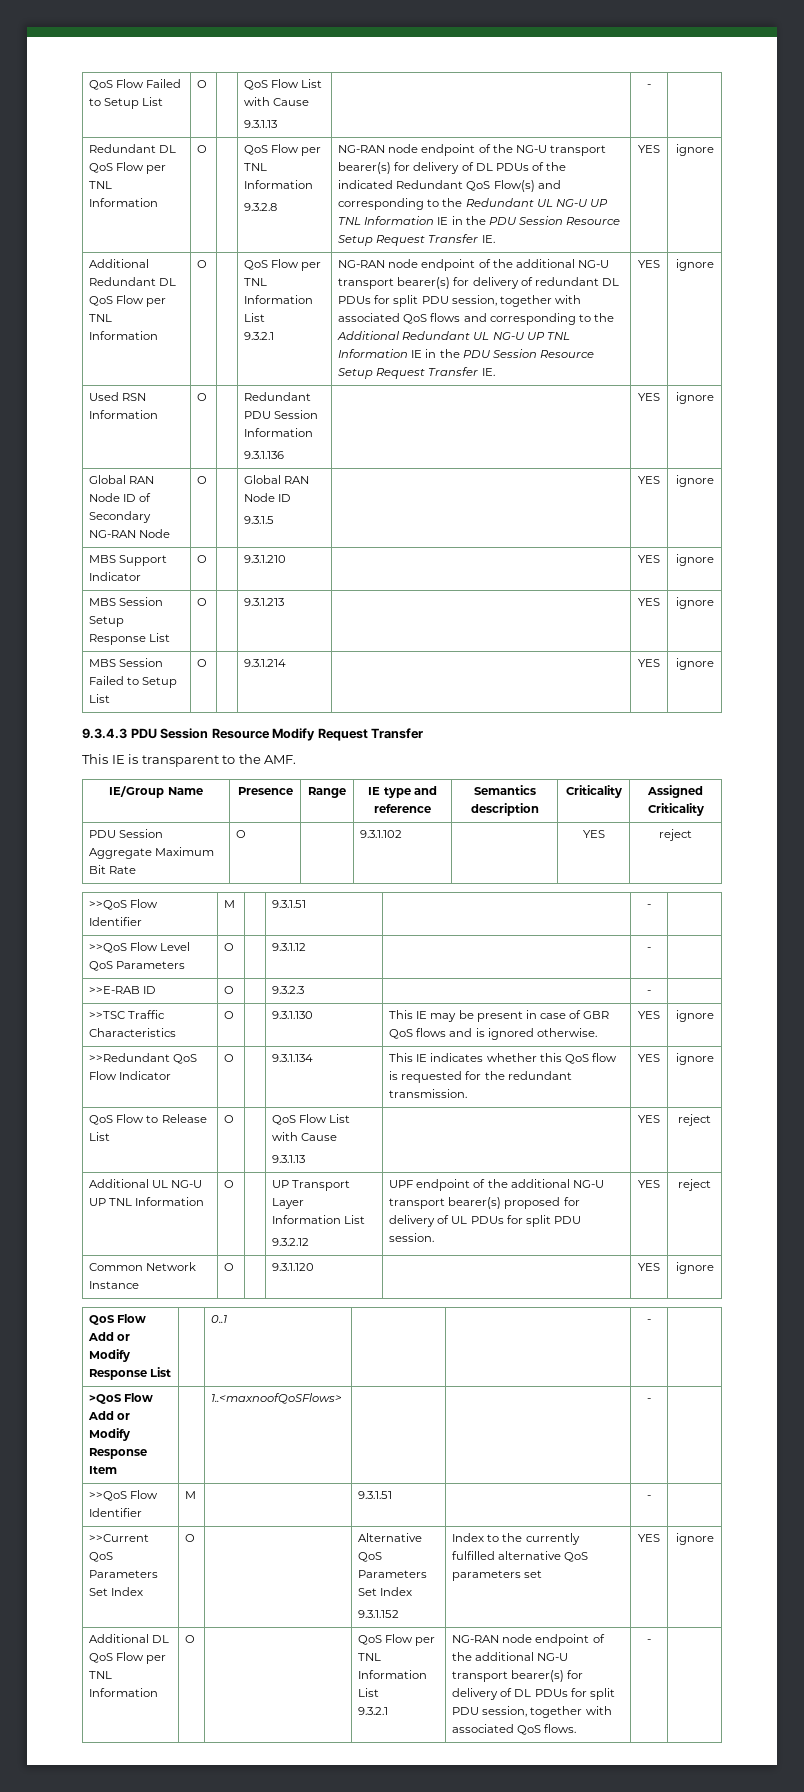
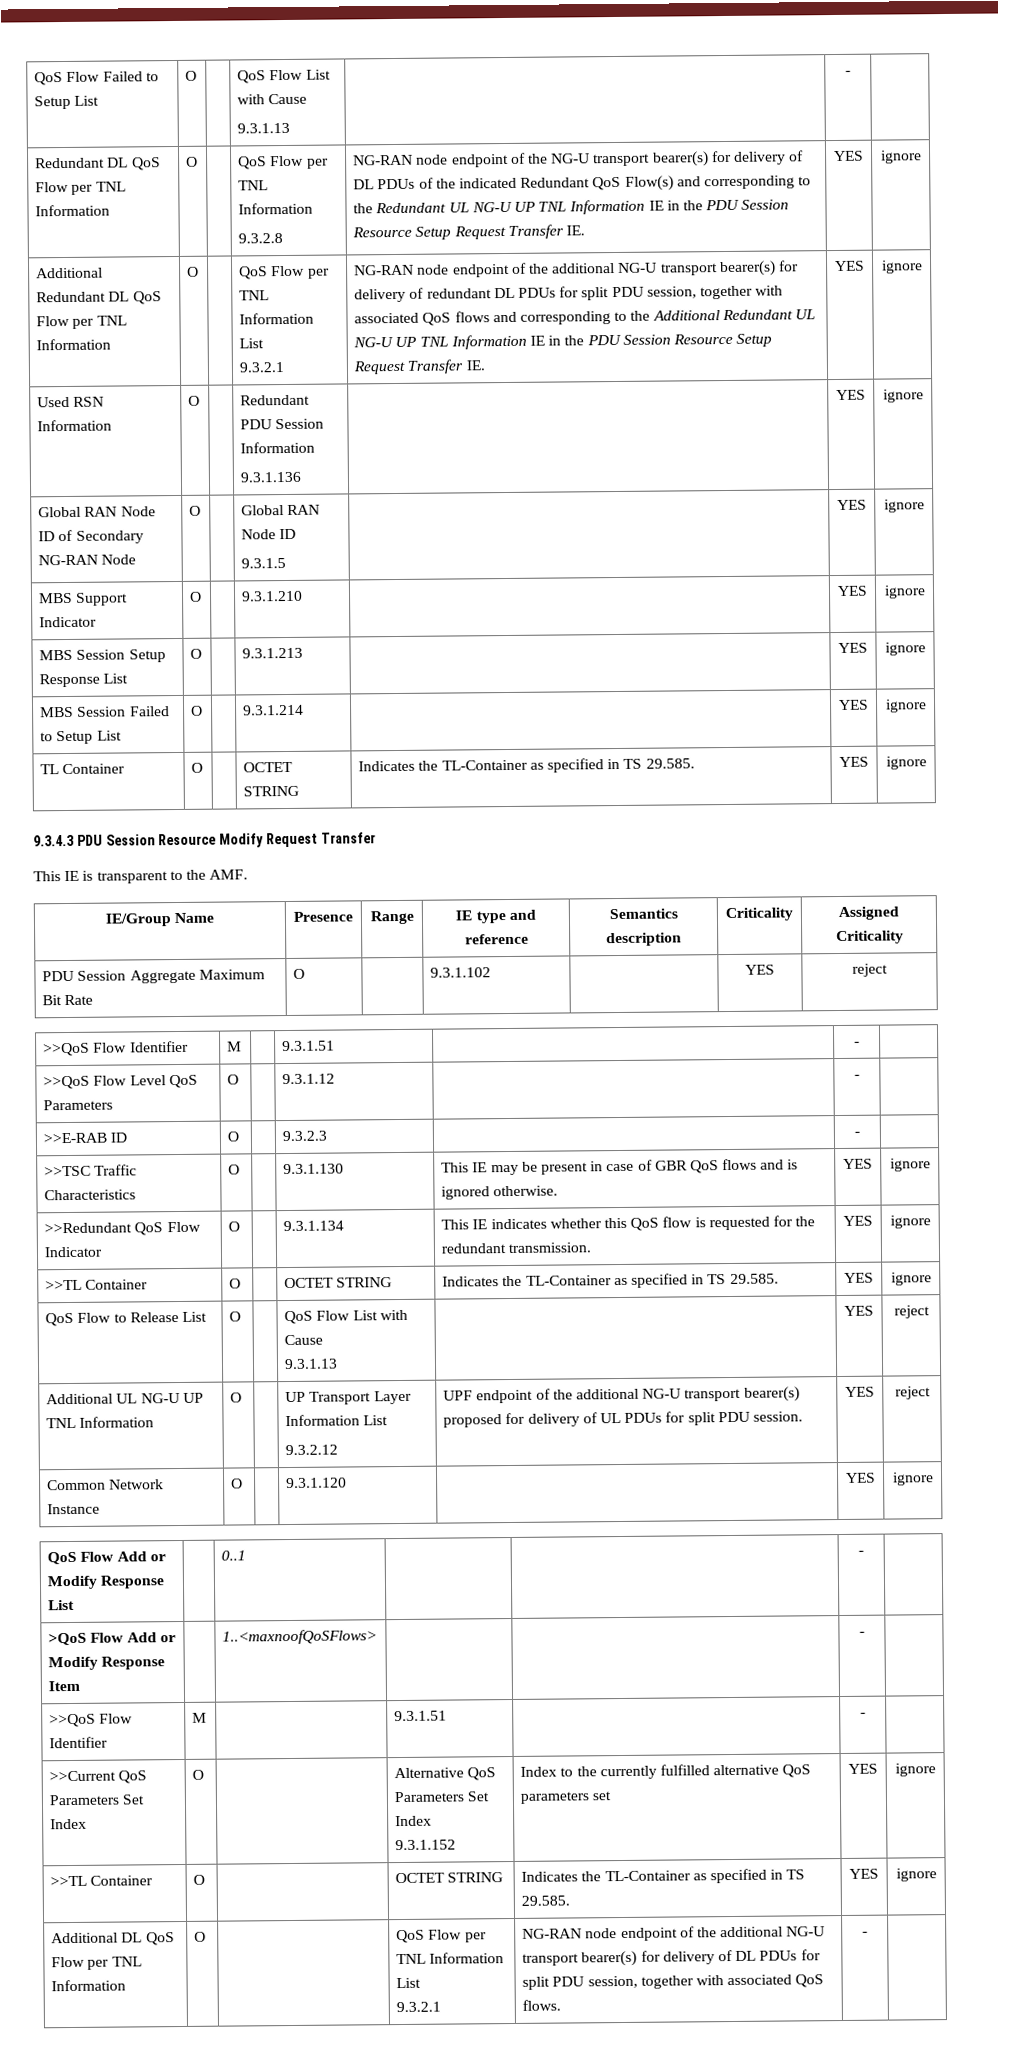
(714, 664) none -> [40,763,126,775] [191,762,204,773] [243,761,294,773] [243,785,300,797] [358,758,695,773] [839,756,869,767] [885,756,927,770] // TL Container | O | | OCTET STRING | Indicates the TL-Container as specified in TS 29.585. | YES | ignore
(714, 1059) none -> [45,1279,149,1291] [229,1278,242,1289] [284,1277,393,1289] [442,1273,779,1288] [844,1272,874,1283] [890,1272,932,1286] // >>TL Container | O | | OCTET STRING | Indicates the TL-Container as specified in TS 29.585. | YES | ignore
(714, 1539) none -> [50,1875,154,1887] [193,1874,206,1885] [395,1872,504,1884] [521,1868,806,1884] [521,1895,571,1906] [849,1868,879,1879] [895,1868,937,1882] // >>TL Container | O | | OCTET STRING | Indicates the TL-Container as specified in TS 29.585. | YES | ignore

